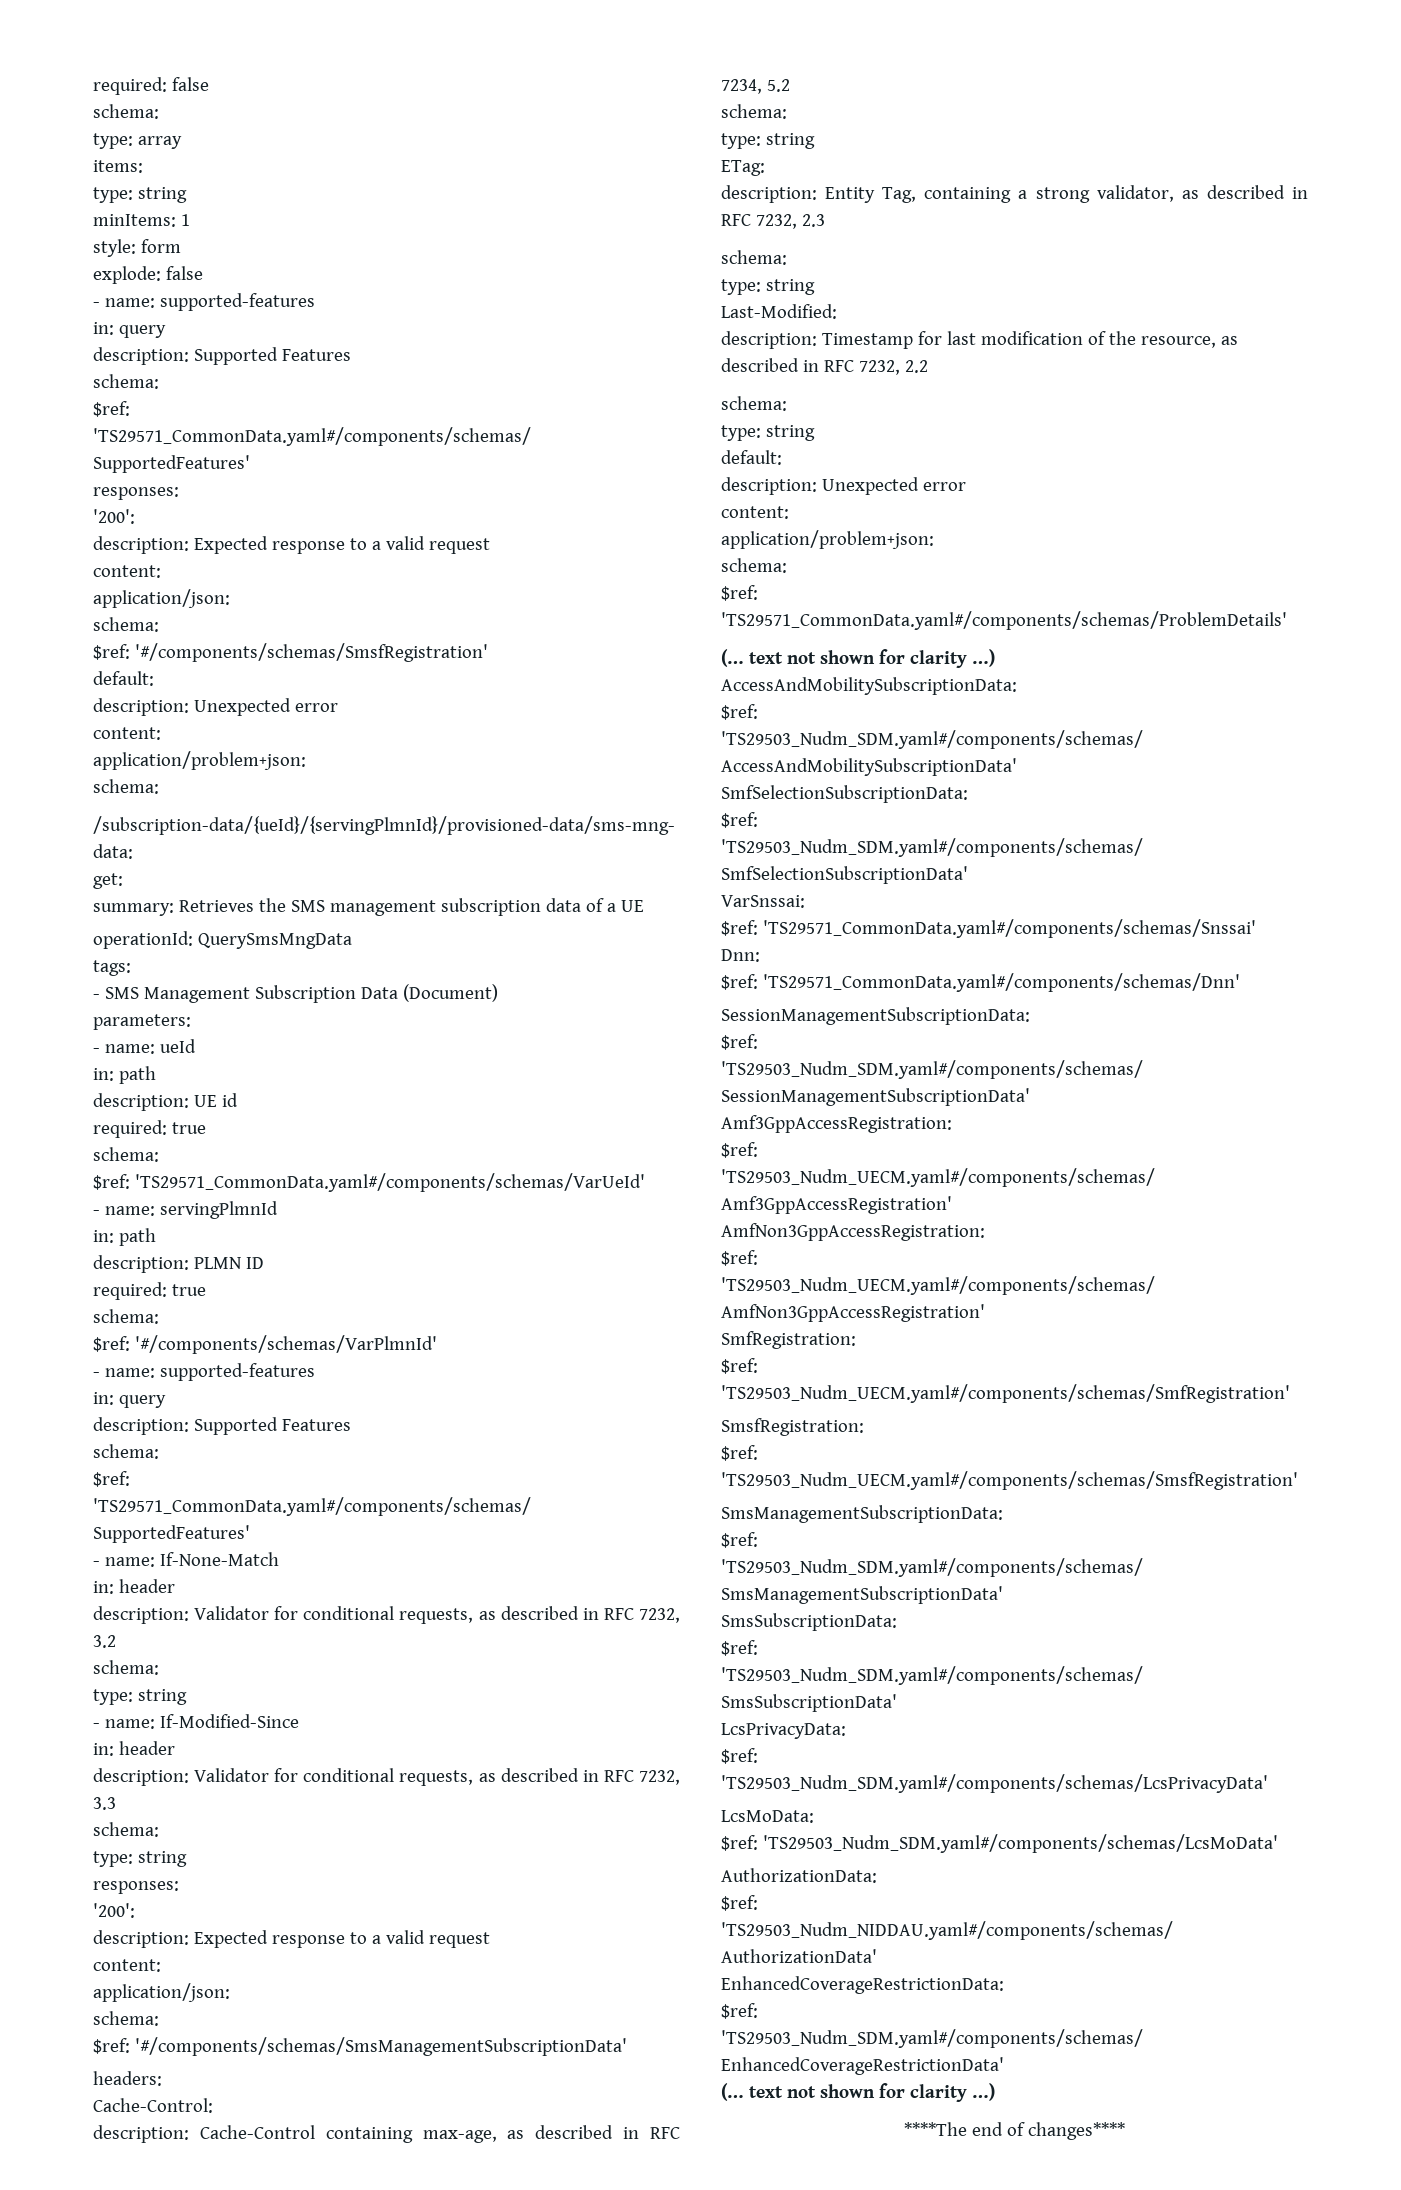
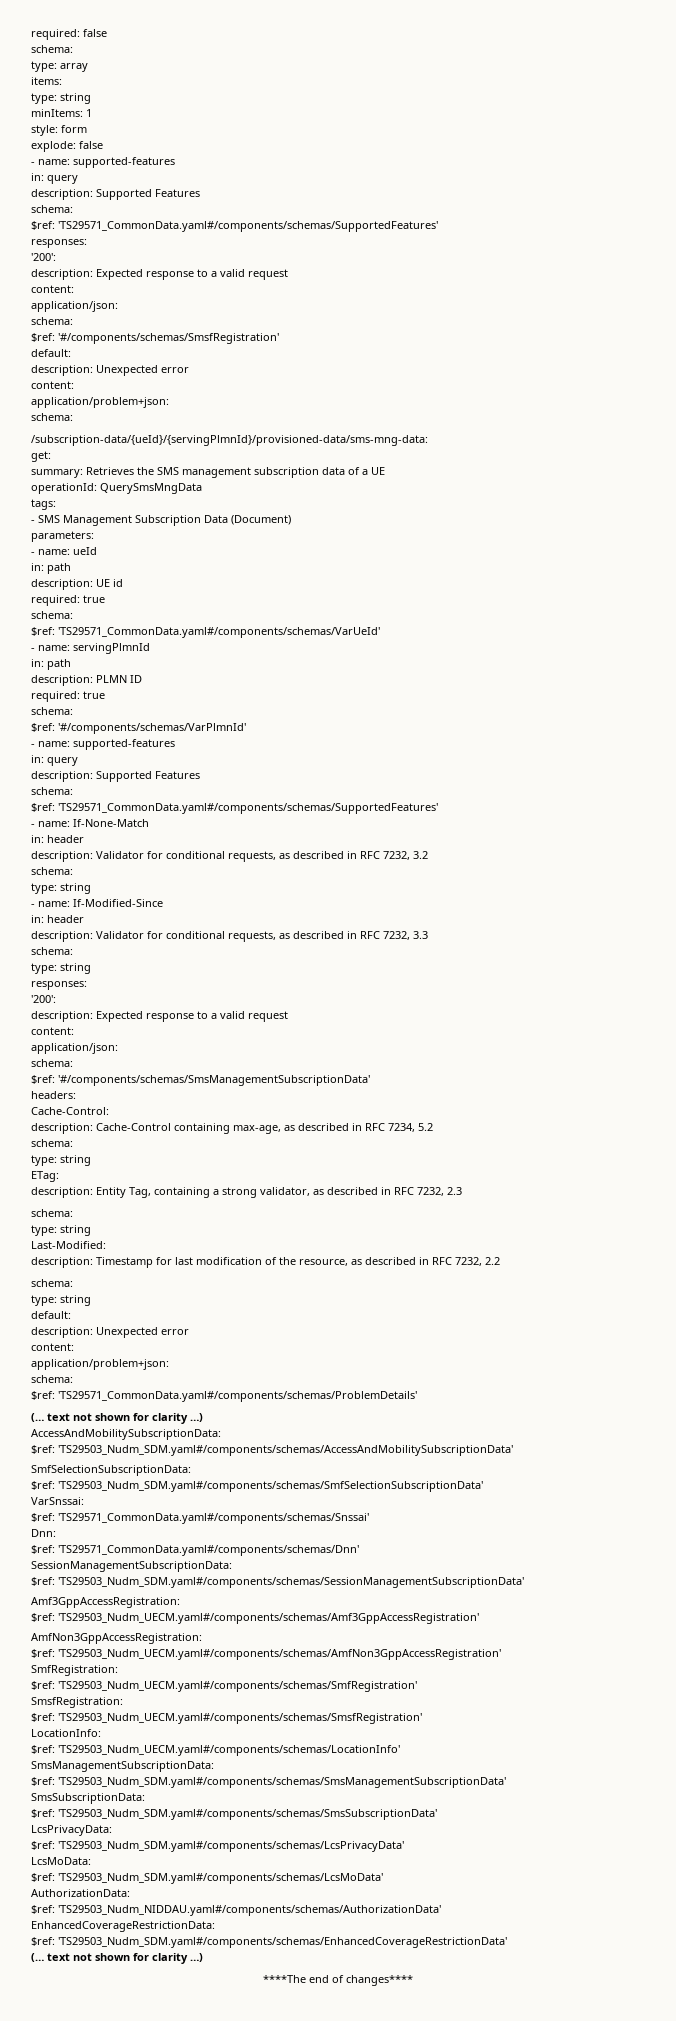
(1298, 1480) none -> [31,1729,101,1737] [31,1745,400,1756] // LocationInfo: // $ref: 'TS29503_Nudm_UECM.yaml#/components/schemas/LocationInfo'

